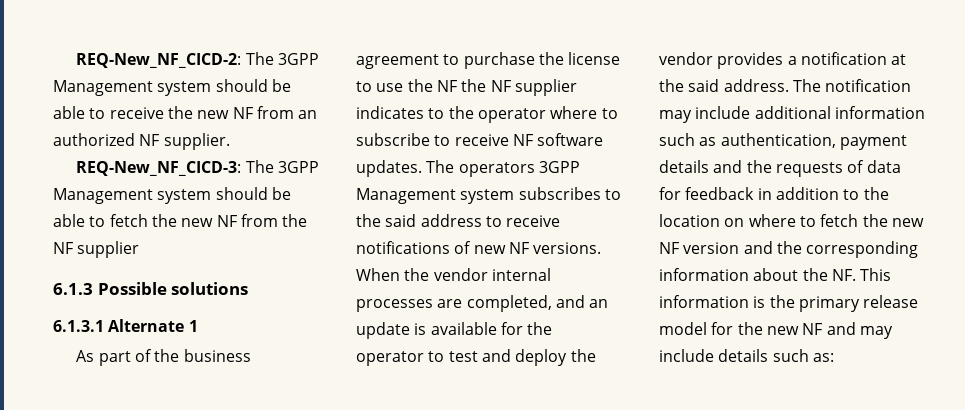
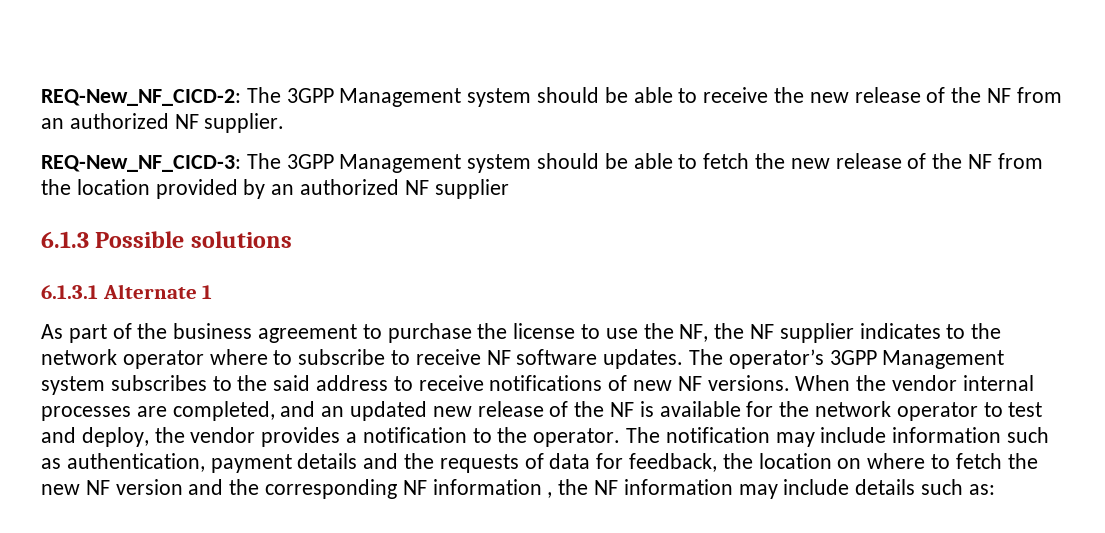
(230, 114) none -> [854,87,982,103] release of the
[216,214,308,227] NF from the -> [835,153,1043,169] [41,179,400,199] release of the NF from the location provided by an authorized
[436,80,457,92] NF -> [679,324,709,342] NF,
(474, 112) none -> [41,349,117,365] network
[458,162,535,177] operators -> [728,349,824,369] operator’s
[356,322,410,339] update -> [350,401,635,421] updated new release of the NF
(553, 328) none -> [815,401,892,417] network
[515,349,568,366] deploy -> [81,427,149,447] deploy,
[891,54,907,65] [659,79,789,92] at the said address. -> [472,427,621,447] to the operator.
[754,106,831,119] additional -> (887, 435) none
[685,187,860,200] feedback in addition to -> [629,453,718,472] feedback,
[659,268,892,281] [659,295,919,312] [659,322,856,335] information about the NF. This information is the primary release model for the new NF and -> [402,479,733,498] NF information , the NF information

